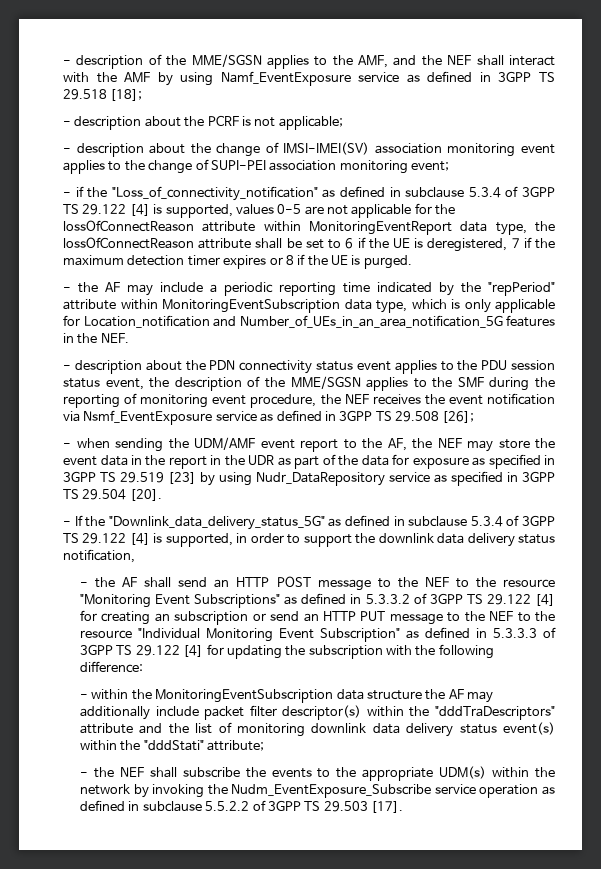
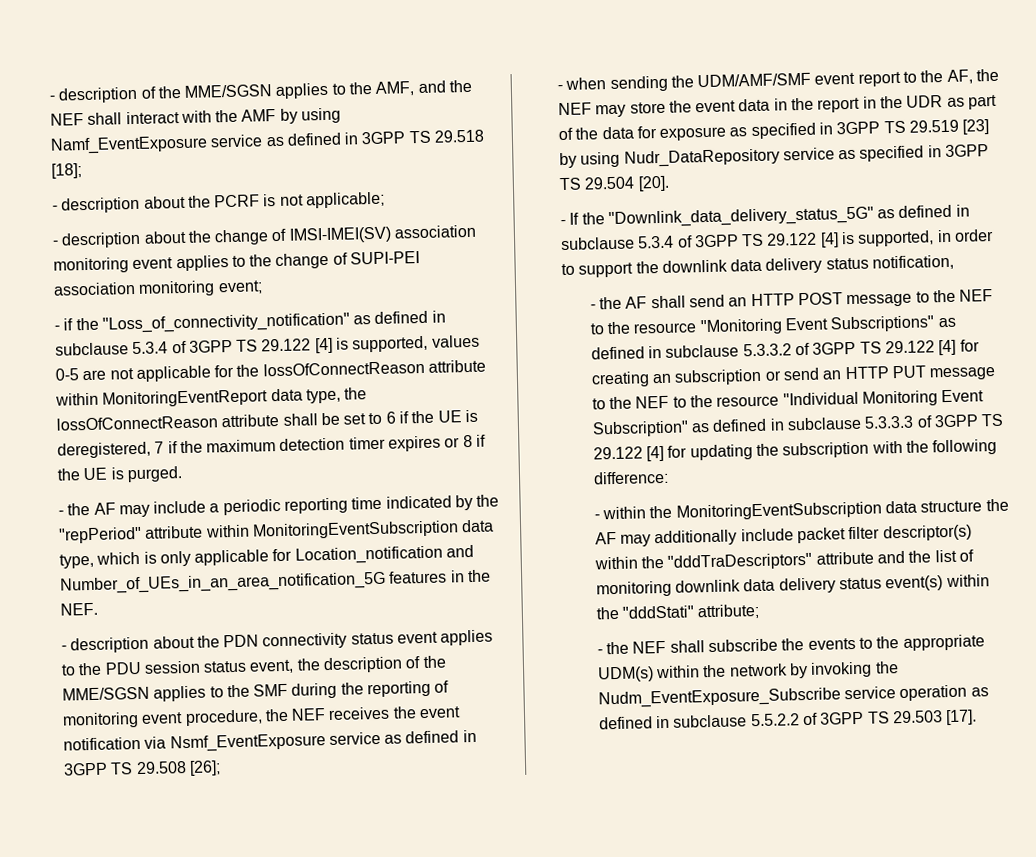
[194,437,256,450] UDM/AMF -> [697,72,812,88] UDM/AMF/SMF
(362, 599) none -> [665,344,740,358] subclause
(488, 633) none -> [787,416,863,431] subclause

